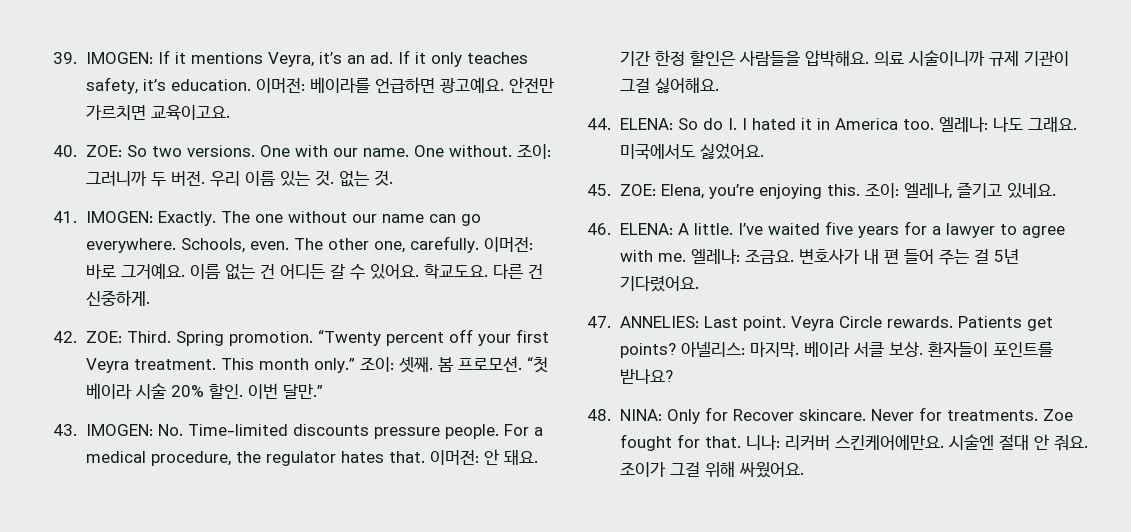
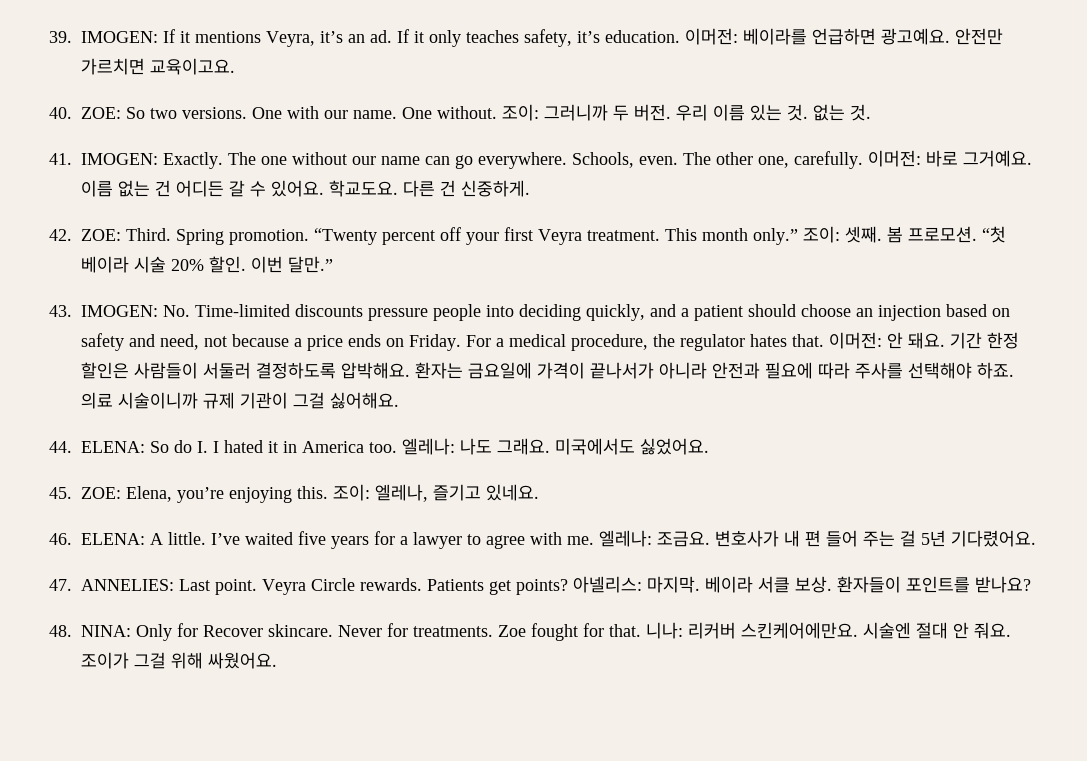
[444,424,499,439] people. -> [433,304,1010,321] [81,333,461,351] people into deciding quickly, and a patient should choose an injection based on safety and need, not because a price ends on Friday.
[738,50,869,67] 사람들을 압박해요. -> [134,362,1014,379] 사람들이 서둘러 결정하도록 압박해요. 환자는 금요일에 가격이 끝나서가 아니라 안전과 필요에 따라 주사를 선택해야 하죠.

